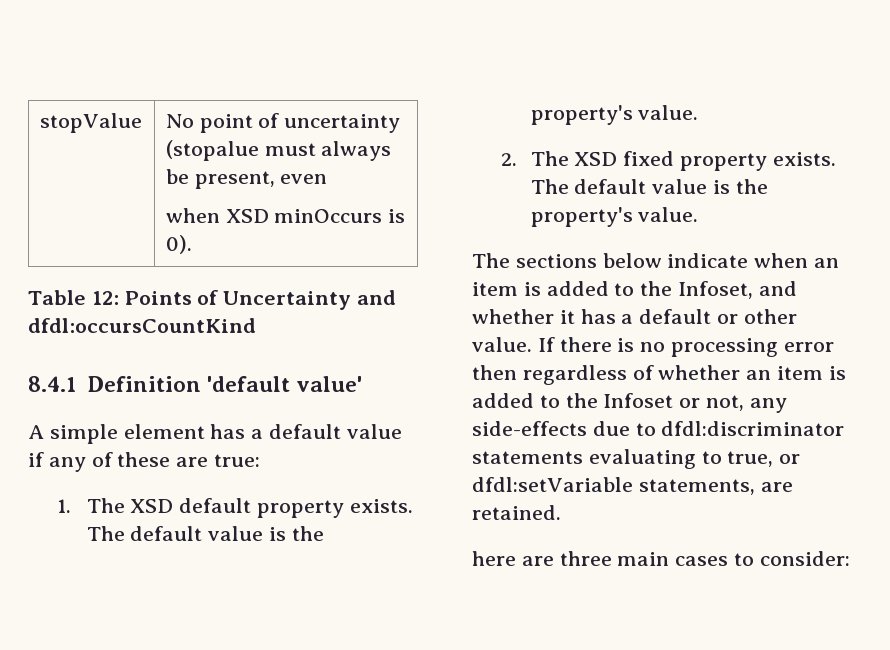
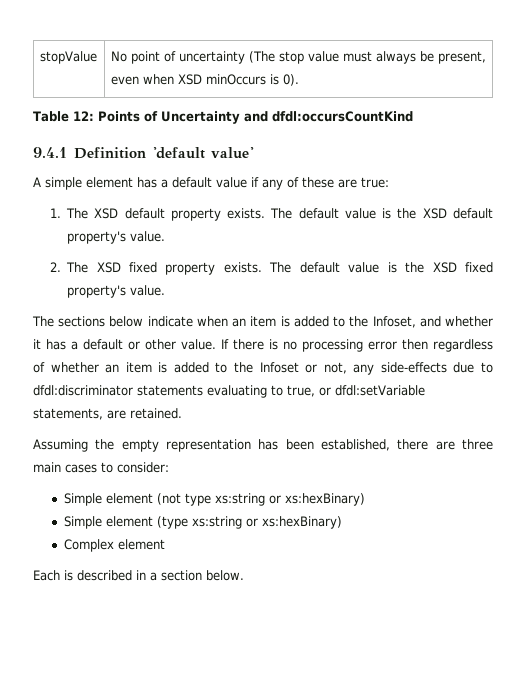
[165,140,259,161] (stopalue -> [248,51,339,64] (The stop value
(328, 179) // -> (139, 80) none
[28,376,76,392] 8.4.1 -> [33,147,67,158] 9.4.1
(324, 533) none -> [422,208,494,219] XSD default
(768, 186) none -> [432,262,494,273] XSD fixed
[472,551,516,566] here -> [33,439,429,452] Assuming the empty representation has been established, there
(850, 558) none -> [63,493,365,506] [63,516,342,529] [63,539,165,552] [33,570,244,581] // Simple element (not type xs:string or xs:hexBinary) // Simple element (type xs:string or xs:hexBinary) // Complex element // Each is described in a section below.

